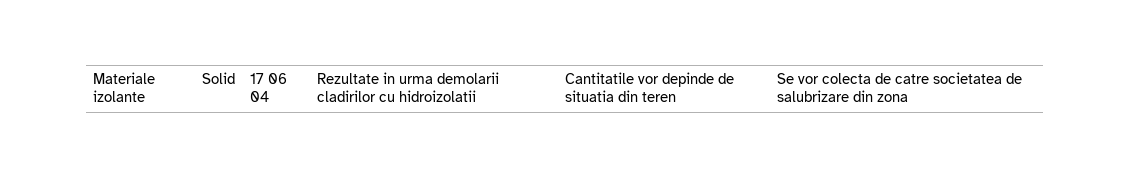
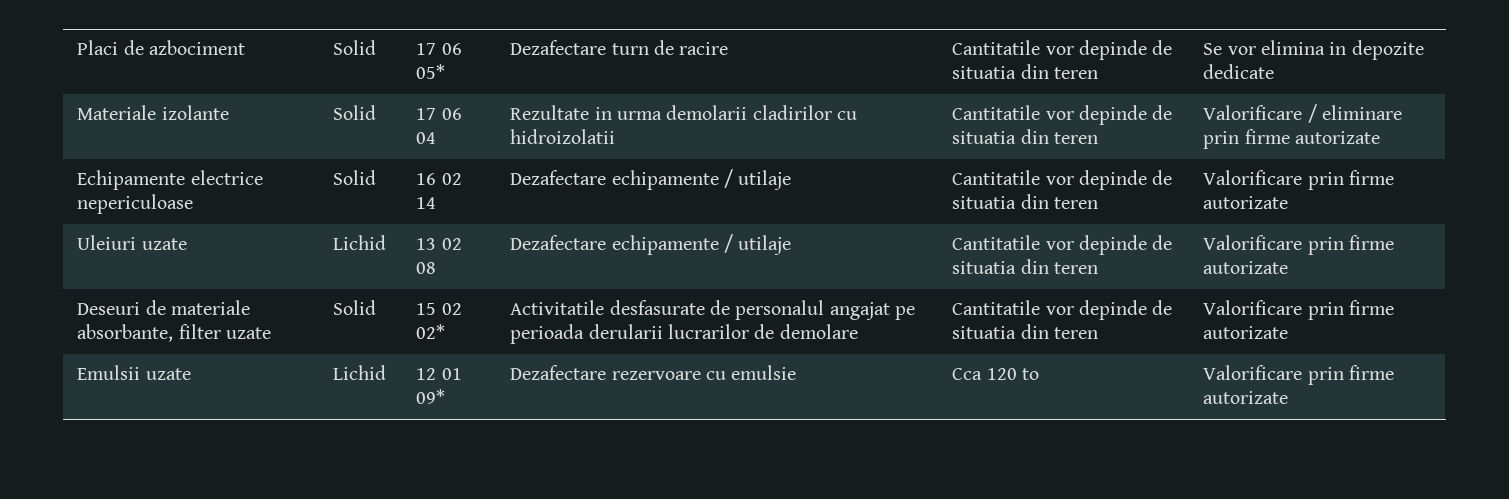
(93, 78) none -> [77,40,245,55] [333,40,377,55] [416,43,462,55] [416,64,446,79] [510,40,729,55] [952,40,1173,60] [952,64,1098,79] [1203,40,1424,60] [1203,64,1275,79] Placi de azbociment | Solid | 17 06 05* | Dezafectare turn de racire | Cantitatile vor depinde de situatia din teren | Se vor elimina in depozite dedicate //
[777,72,1023,84] [777,90,909,102] Se vor colecta de catre societatea de salubrizare din zona -> [1203,104,1402,123] [1203,129,1380,149] [77,170,263,190] [77,194,194,214] [333,170,377,185] [416,173,462,185] [416,197,437,209] [510,169,792,190] [952,170,1173,190] [952,194,1098,209] [1203,170,1394,190] [1203,196,1289,209] [77,235,187,250] [333,235,387,250] [416,238,462,250] [416,262,437,274] [510,234,792,255] [952,235,1173,255] [952,259,1098,274] [1203,235,1394,255] [1203,261,1289,274] [77,300,250,315] [77,324,271,342] [333,300,377,315] [416,303,462,315] [416,324,446,339] [510,300,915,320] [510,324,858,344] [952,300,1173,320] [952,324,1098,339] [1203,300,1394,320] [1203,326,1289,339] [77,365,191,380] [333,365,387,380] [416,368,462,380] [416,389,446,404] [510,365,797,380] [952,368,1039,380] [1203,365,1394,385] [1203,391,1289,404] Valorificare / eliminare prin firme autorizate // Echipamente electrice nepericuloase | Solid | 16 02 14 | Dezafectare echipamente / utilaje | Cantitatile vor depinde de situatia din teren | Valorificare prin firme autorizate // Uleiuri uzate | Lichid | 13 02 08 | Dezafectare echipamente / utilaje | Cantitatile vor depinde de situatia din teren | Valorificare prin firme autorizate // Deseuri de materiale absorbante, filter uzate | Solid | 15 02 02* | Activitatile desfasurate de personalul angajat pe perioada derularii lucrarilor de demolare | Cantitatile vor depinde de situatia din teren | Valorificare prin firme autorizate // Emulsii uzate | Lichid | 12 01 09* | Dezafectare rezervoare cu emulsie | Cca 120 to | Valorificare prin firme autorizate

